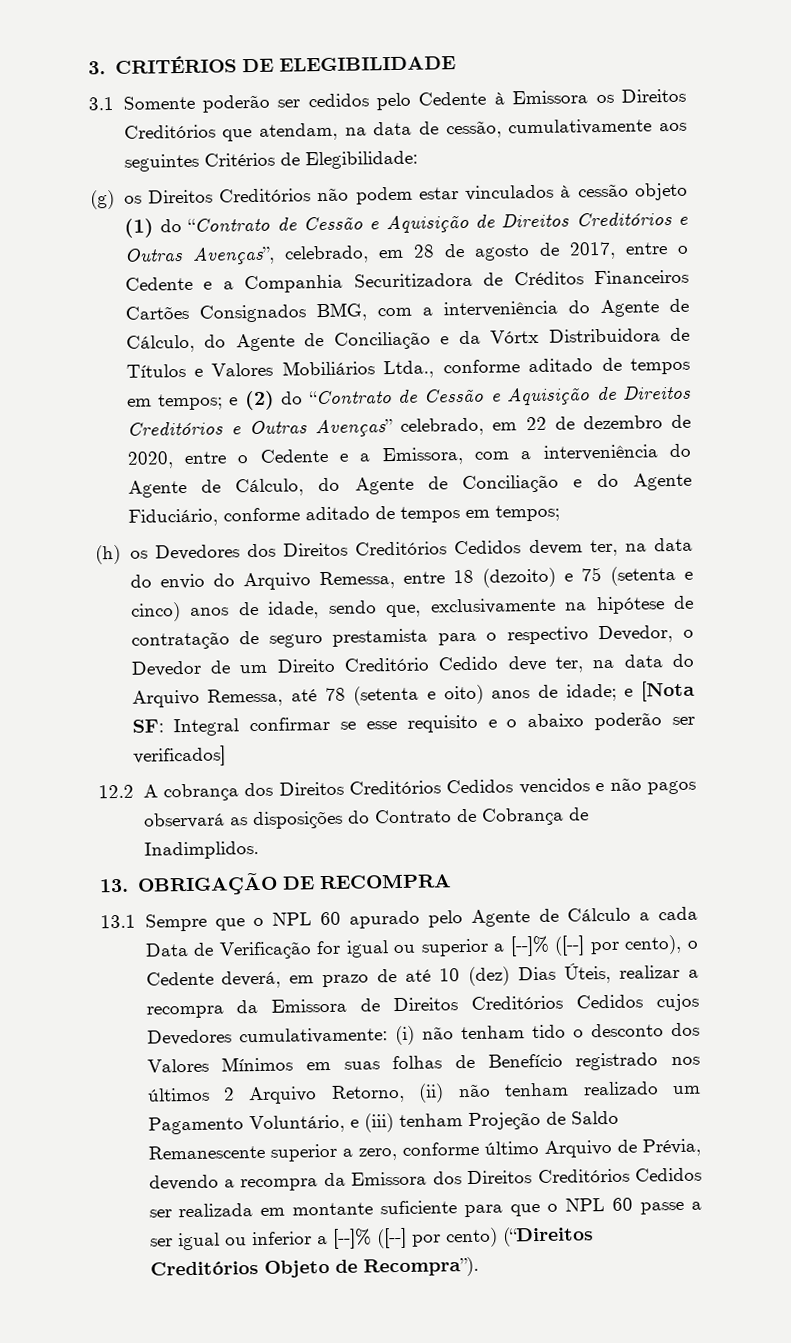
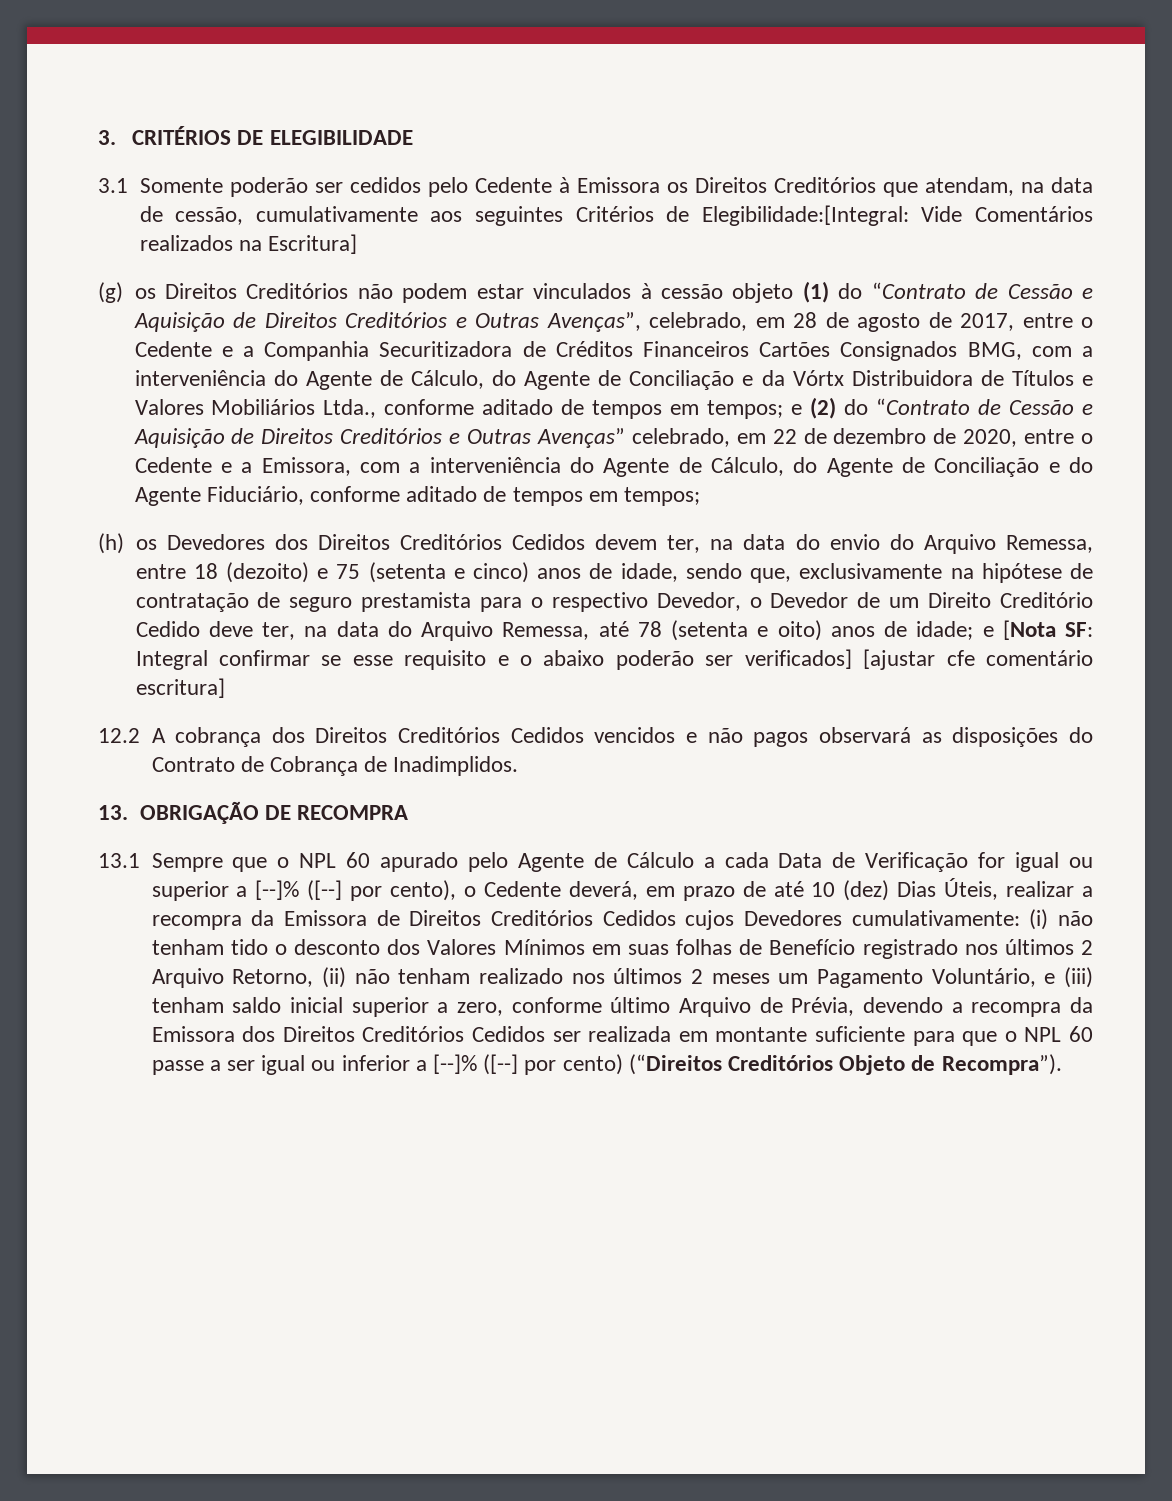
[304,150,418,170] Elegibilidade: -> [701,205,1093,226] [139,234,357,254] Elegibilidade:[Integral: Vide Comentários realizados na Escritura]
(226, 756) none -> [863,649,1093,670] [135,678,225,698] [ajustar cfe comentário escritura]
(659, 1088) none -> [571,968,770,984] nos últimos 2 meses
[467,1110,619,1131] [147,1144,265,1160] Projeção de Saldo Remanescente -> [232,997,343,1013] saldo inicial

